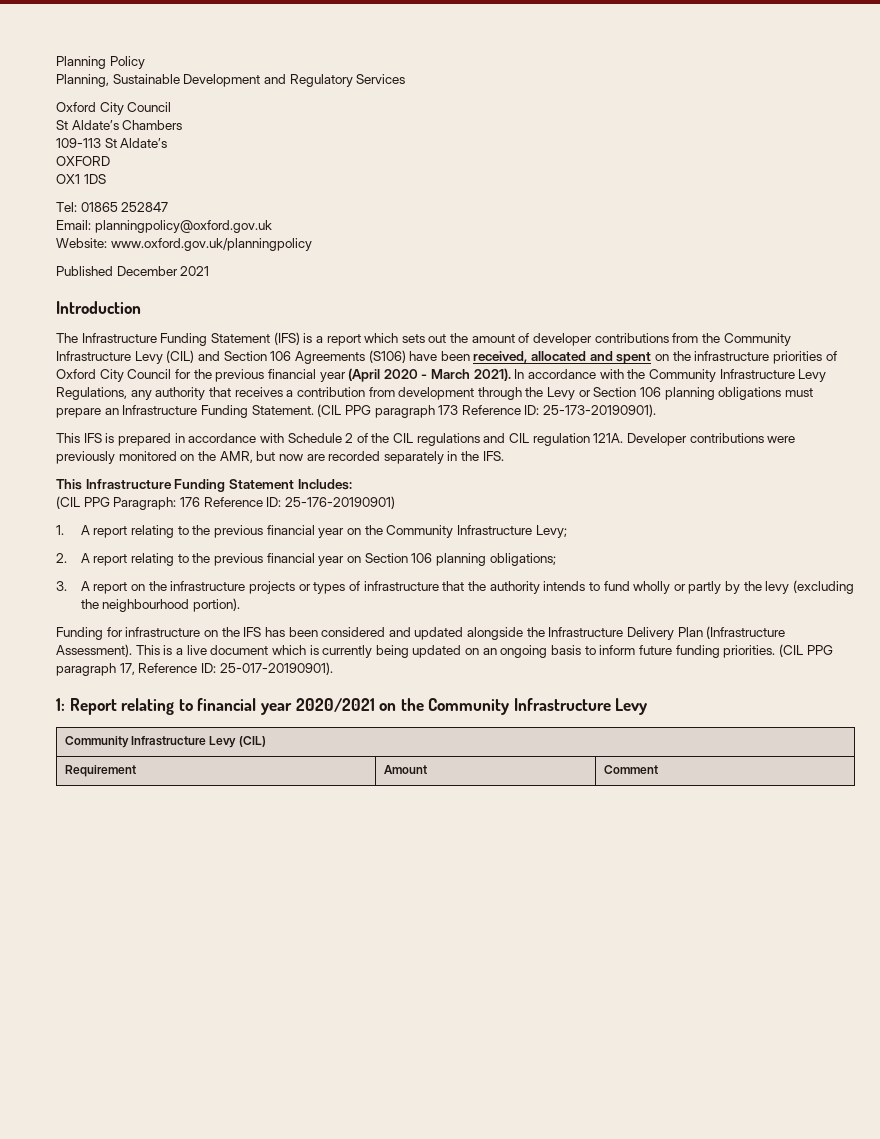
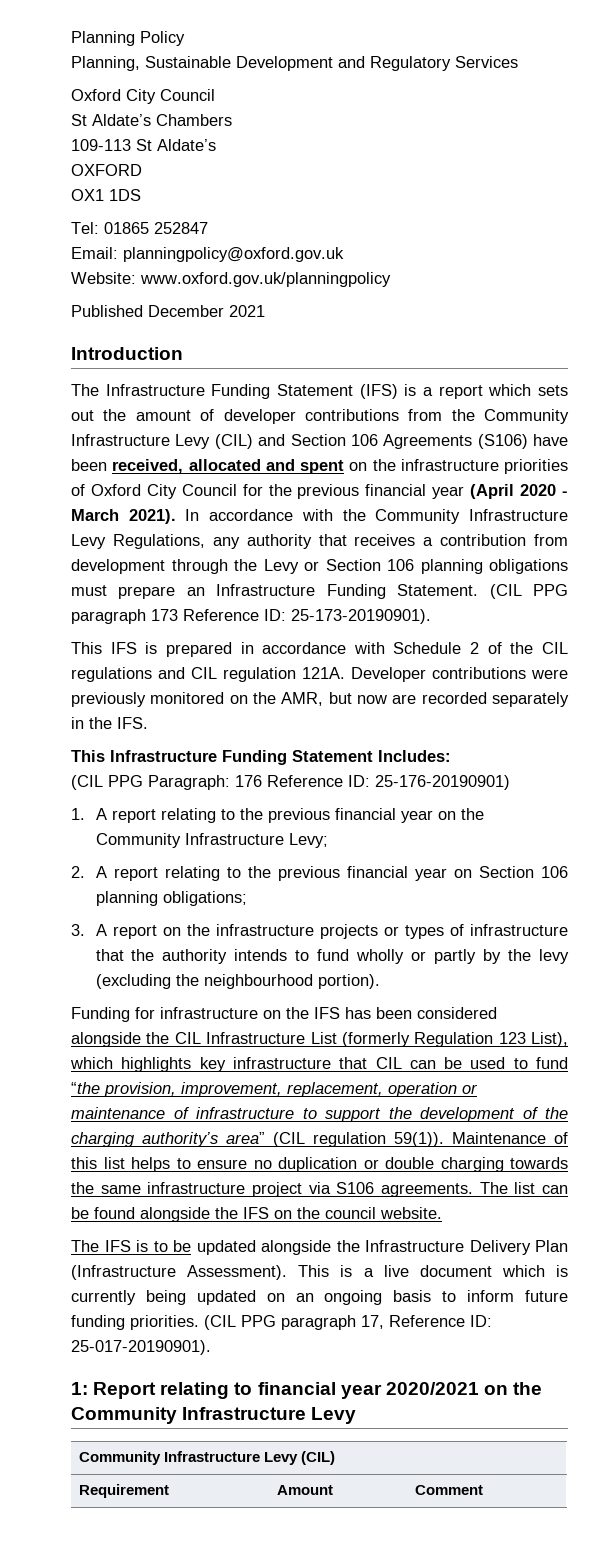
[388,627,411,637] and -> [71,1032,568,1047] [70,1057,568,1072] [71,1082,478,1097] [71,1107,568,1122] [71,1132,568,1147] [71,1157,568,1172] [71,1182,568,1197] [71,1207,442,1222] [71,1240,191,1252] alongside the CIL Infrastructure List (formerly Regulation 123 List), which highlights key infrastructure that CIL can be used to fund “the provision, improvement, replacement, operation or maintenance of infrastructure to support the development of the charging authority’s area” (CIL regulation 59(1)). Maintenance of this list helps to ensure no duplication or double charging towards the same infrastructure project via S106 agreements. The list can be found alongside the IFS on the council website. // The IFS is to be

